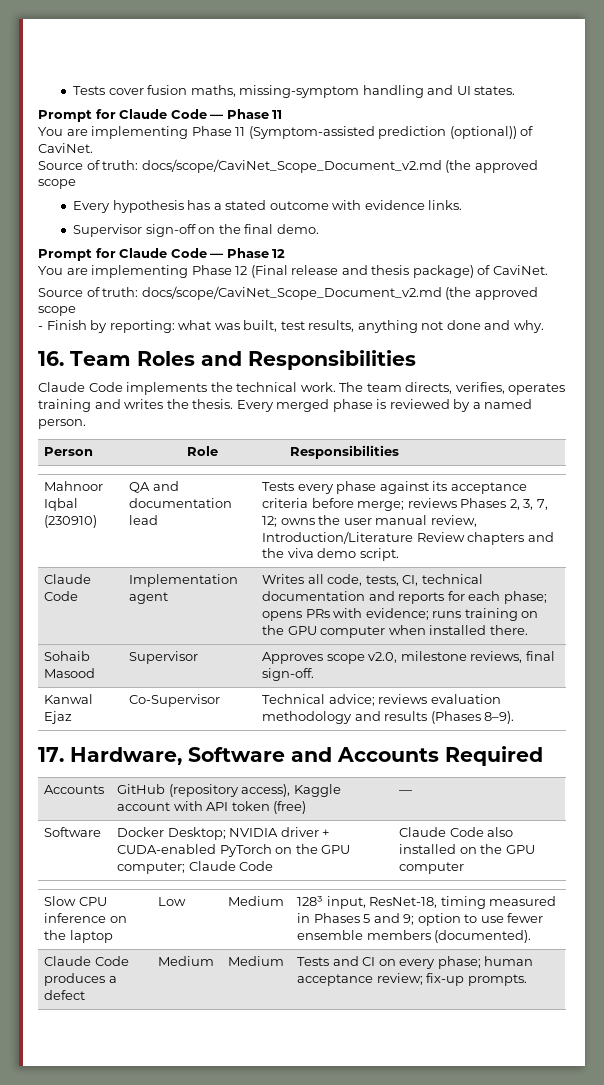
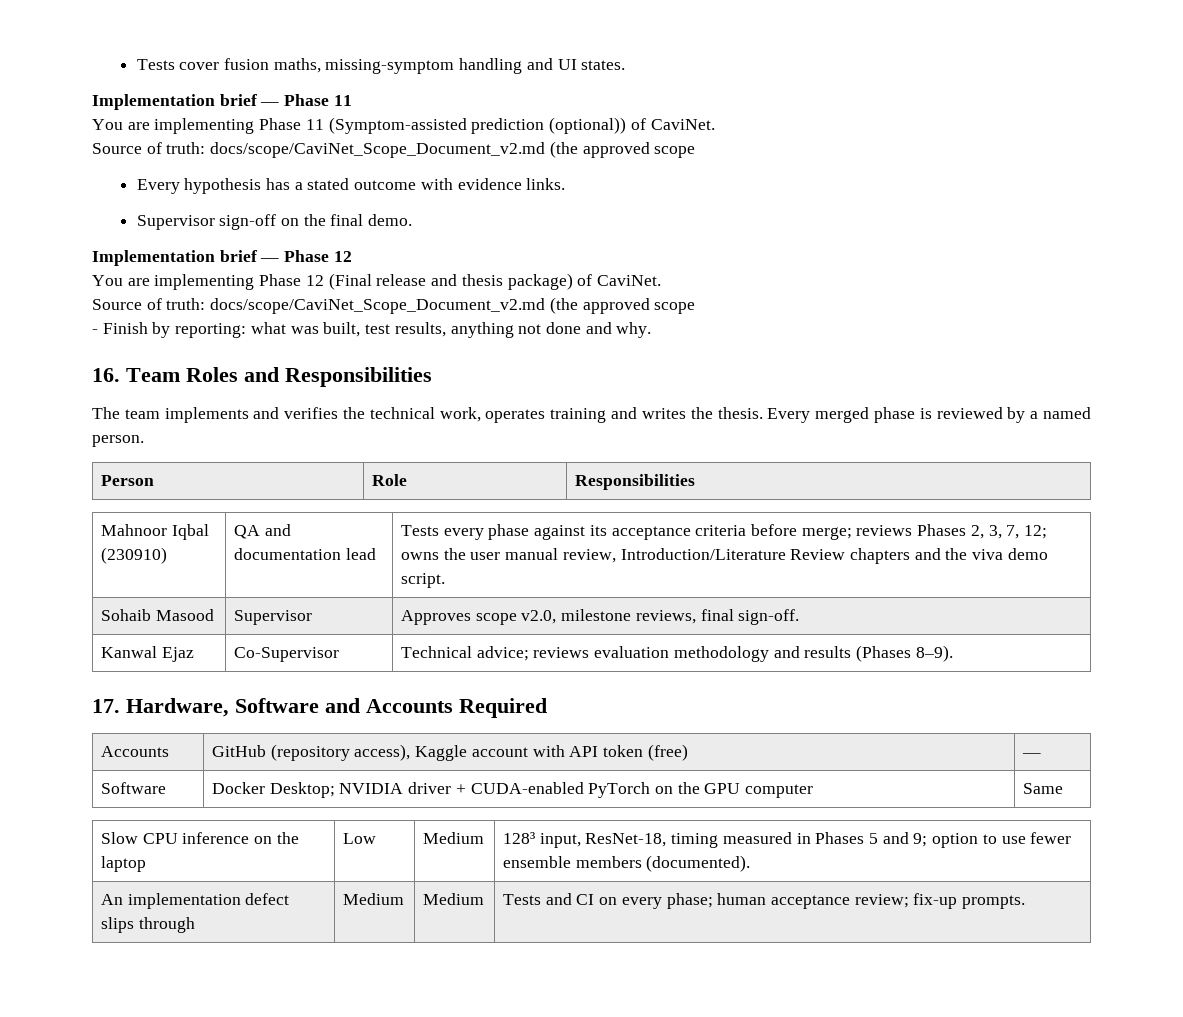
[38,109,207,122] Prompt for Claude Code -> [92,94,257,110] Implementation brief
[38,248,207,261] Prompt for Claude Code -> [92,250,257,266] Implementation brief
[38,382,505,395] Claude Code implements the technical work. The team directs, verifies, -> [92,407,481,423] The team implements and verifies the technical work,
[44,574,92,584] [44,591,79,601] [129,574,239,587] [129,592,169,604] [262,574,483,586] [262,591,547,604] [262,608,539,621] [262,625,528,638] // Claude Code | Implementation agent | Writes all code, tests, CI, technical documentation and reports for each phase; opens PRs with evidence; runs training on the GPU computer when installed there. -> (445, 580) none
[117,861,274,874] [399,827,514,837] [399,844,535,854] [399,862,465,874] computer; Claude Code | Claude Code also installed on the GPU computer -> [745,784,814,798] [1022,783,1063,794] computer | Same
[44,956,129,966] [44,973,117,986] Claude Code produces a -> [100,893,241,909] An implementation
(86, 995) none -> [100,917,195,933] slips through

